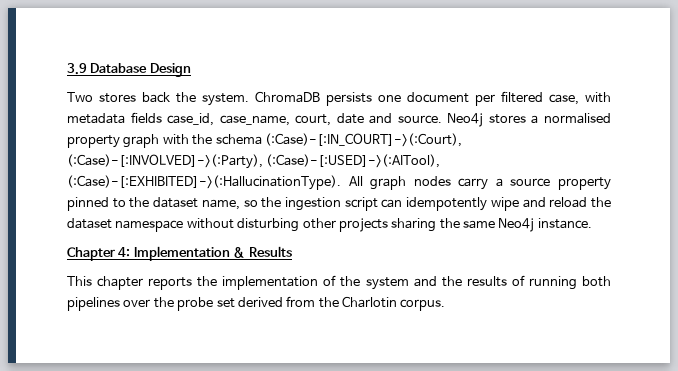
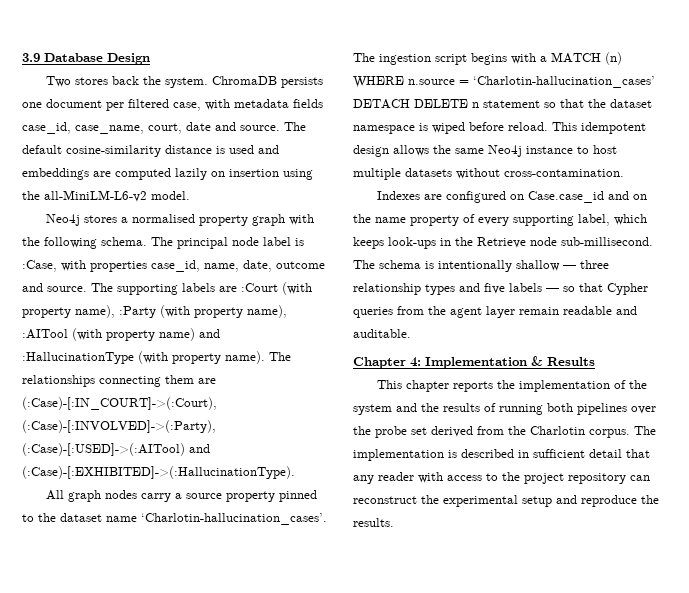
(442, 119) none -> [284,122,306,131] [22,145,279,157] [22,168,313,180] [22,190,190,202] The default cosine-similarity distance is used and embeddings are computed lazily on insertion using the all-MiniLM-L6-v2 model. //
[215,133,462,147] [67,154,441,169] schema (:Case)-[:IN_COURT]->(:Court), (:Case)-[:INVOLVED]->(:Party), (:Case)-[:USED]->(:AITool), -> [44,237,304,249] [22,260,325,272] [22,282,312,295] [22,305,287,318] [22,328,220,341] [22,351,291,364] [22,375,216,387] [22,397,217,410] [22,420,216,433] [22,443,210,456] following schema. The principal node label is :Case, with properties case_id, name, date, outcome and source. The supporting labels are :Court (with property name), :Party (with property name), :AITool (with property name) and :HallucinationType (with property name). The relationships connecting them are (:Case)-[:IN_COURT]->(:Court), (:Case)-[:INVOLVED]->(:Party), (:Case)-[:USED]->(:AITool) and
(341, 182) none -> (295, 472) //
[201,197,611,211] [67,218,592,232] name, so the ingestion script can idempotently wipe and reload the dataset namespace without disturbing other projects sharing the same Neo4j instance. -> [106,513,327,525] [353,52,622,65] [353,76,655,88] [353,99,652,109] [353,122,646,134] [353,145,617,157] [353,168,624,180] [376,191,647,203] [353,214,647,226] [353,237,653,249] [353,260,609,272] [353,283,648,295] [353,306,637,318] [353,329,411,338] name ‘Charlotin-hallucination_cases’. The ingestion script begins with a MATCH (n) WHERE n.source = ‘Charlotin-hallucination_cases’ DETACH DELETE n statement so that the dataset namespace is wiped before reload. This idempotent design allows the same Neo4j instance to host multiple datasets without cross-contamination. // Indexes are configured on Case.case_id and on the name property of every supporting label, which keeps look-ups in the Retrieve node sub-millisecond. The schema is intentionally shallow — three relationship types and five labels — so that Cypher queries from the agent layer remain readable and auditable.
(446, 305) none -> [634,426,656,435] [353,449,650,461] [353,472,650,484] [353,495,659,507] [353,518,394,527] The implementation is described in sufficient detail that any reader with access to the project repository can reconstruct the experimental setup and reproduce the results.

